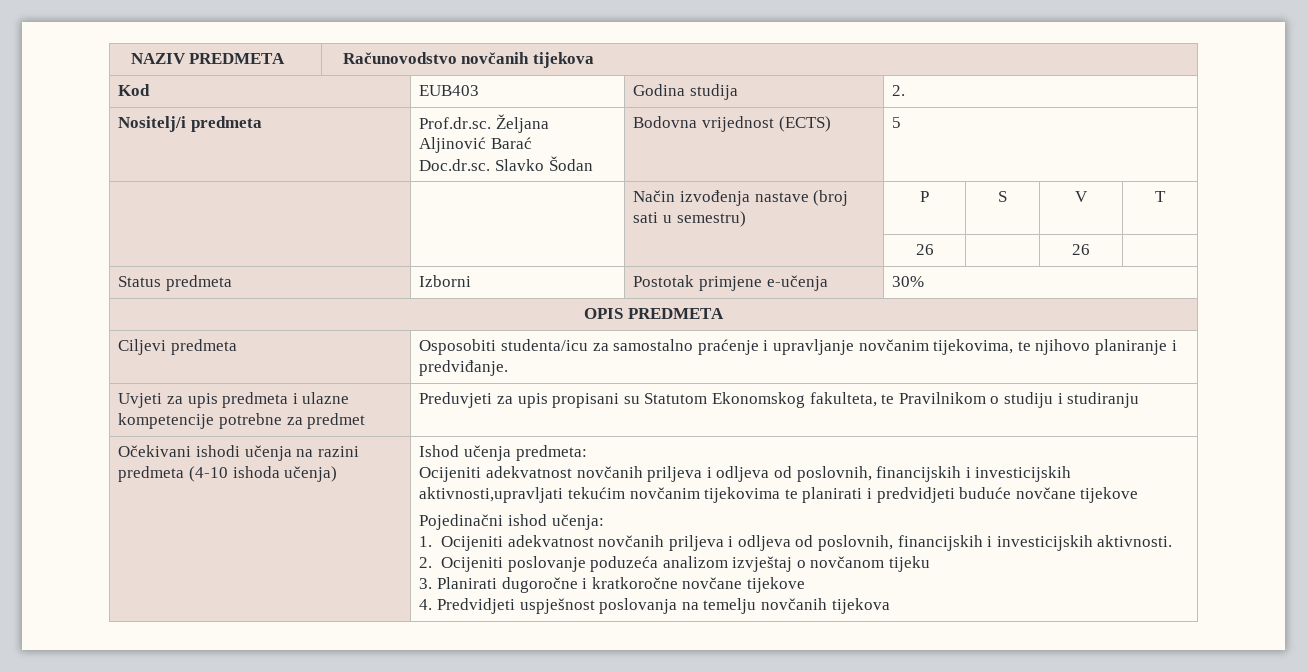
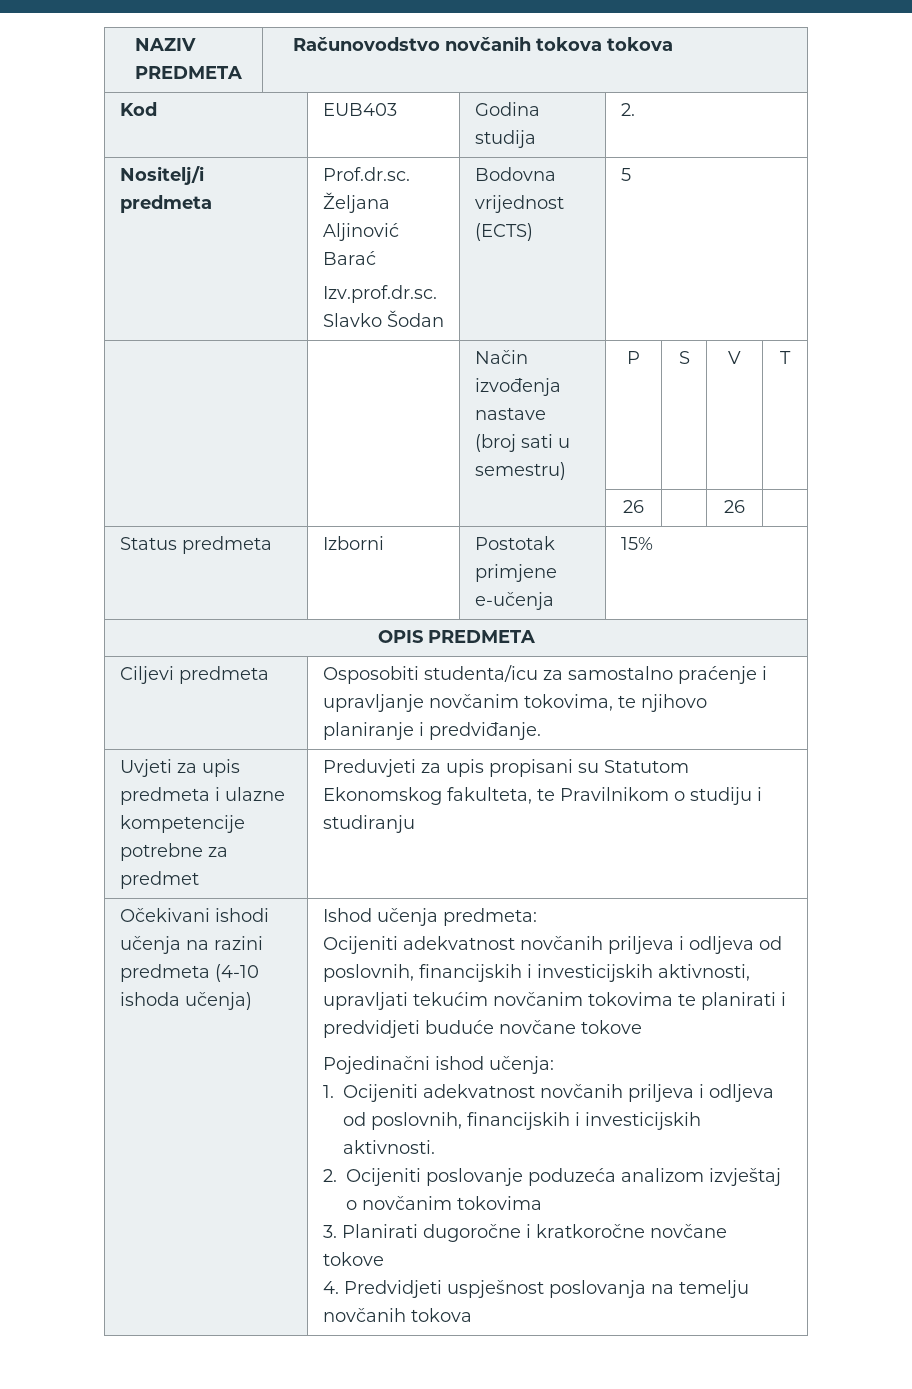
[532,52,594,68] tijekova -> [536,37,674,51] tokova tokova
[419,159,491,171] Doc.dr.sc. -> [322,285,437,303] Izv.prof.dr.sc.
[892,276,925,287] 30% -> [620,537,653,550] 15%
[933,339,1014,355] tijekovima, -> [523,694,613,711] tokovima,
[419,487,564,503] aktivnosti,upravljati -> [657,964,750,981] [322,992,408,1010] aktivnosti, upravljati
[704,487,781,503] tijekovima -> [587,992,673,1006] tokovima
[1080,487,1139,503] tijekove -> [580,1020,642,1034] tokove
[810,556,931,572] novčanom tijeku -> [361,1196,542,1210] novčanim tokovima
[746,577,805,593] tijekove -> [322,1252,384,1266] tokove
[831,598,890,614] tijekova -> [410,1308,472,1322] tokova

